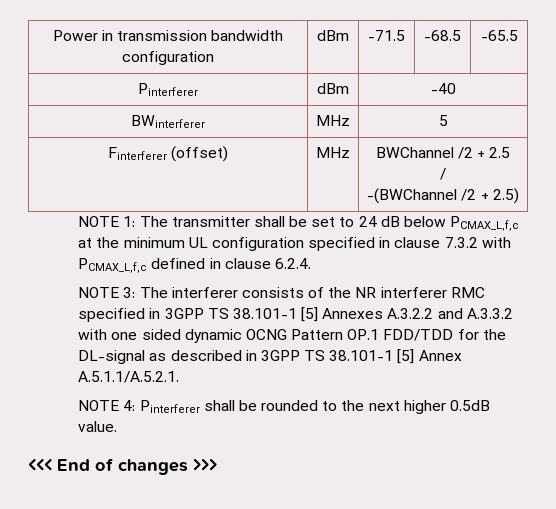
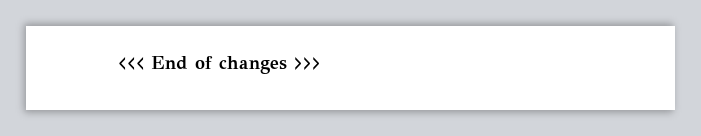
[52,30,284,41] [122,51,214,65] [317,30,349,41] [368,30,405,41] [424,30,461,41] [480,30,518,41] [138,83,198,96] [317,83,349,94] [430,83,456,94] [131,115,205,128] [316,115,350,126] [438,115,448,126] [107,146,229,162] [316,147,350,158] [375,147,511,159] [440,168,446,180] [367,188,519,204] [78,216,520,231] [78,237,511,251] [78,258,311,273] [78,287,485,298] [78,307,513,322] [78,329,506,343] [78,349,462,364] [78,371,180,383] [78,400,491,414] [78,421,118,432] Power in transmission bandwidth configuration | dBm | -71.5 | -68.5 | -65.5 // Pinterferer | dBm | -40 // BWinterferer | MHz | 5 // Finterferer (offset) | MHz | BWChannel /2 + 2.5 // / // -(BWChannel /2 + 2.5) // NOTE 1: The transmitter shall be set to 24 dB below PCMAX_L,f,c at the minimum UL configuration specified in clause 7.3.2 with PCMAX_L,f,c defined in clause 6.2.4. // NOTE 3: The interferer consists of the NR interferer RMC specified in 3GPP TS 38.101-1 [5] Annexes A.3.2.2 and A.3.3.2 with one sided dynamic OCNG Pattern OP.1 FDD/TDD for the DL-signal as described in 3GPP TS 38.101-1 [5] Annex A.5.1.1/A.5.2.1. // NOTE 4: Pinterferer shall be rounded to the next higher 0.5dB value. // -> (117, 63) none

